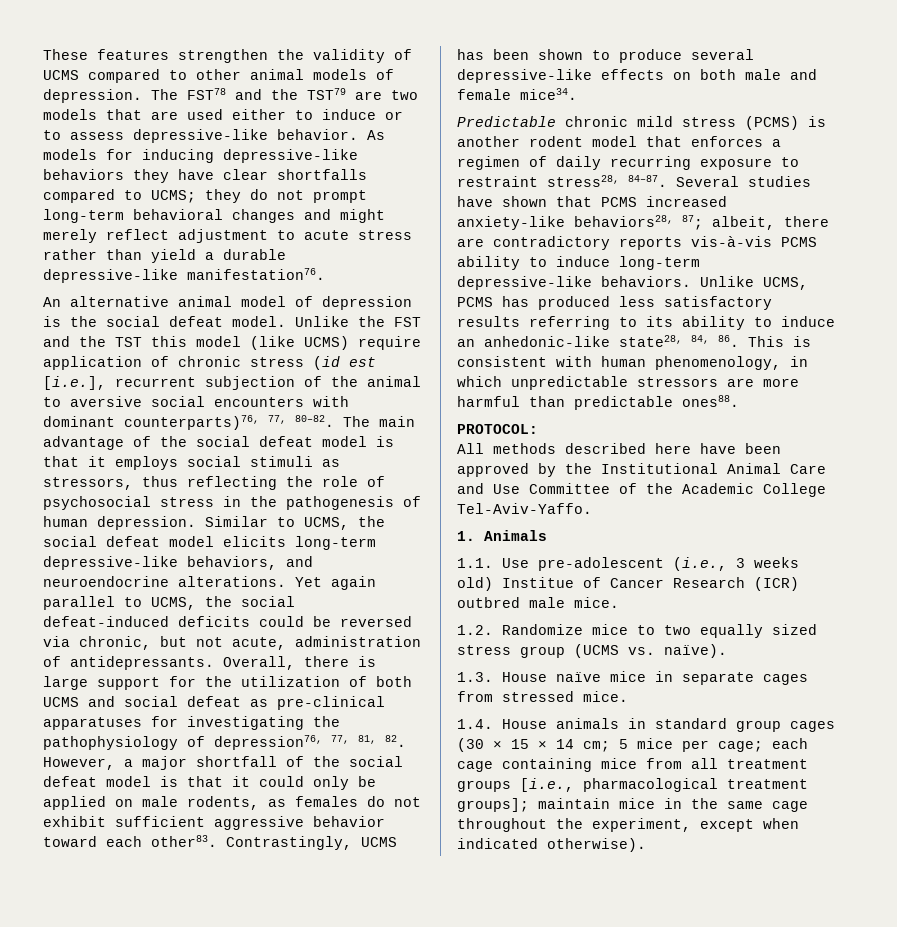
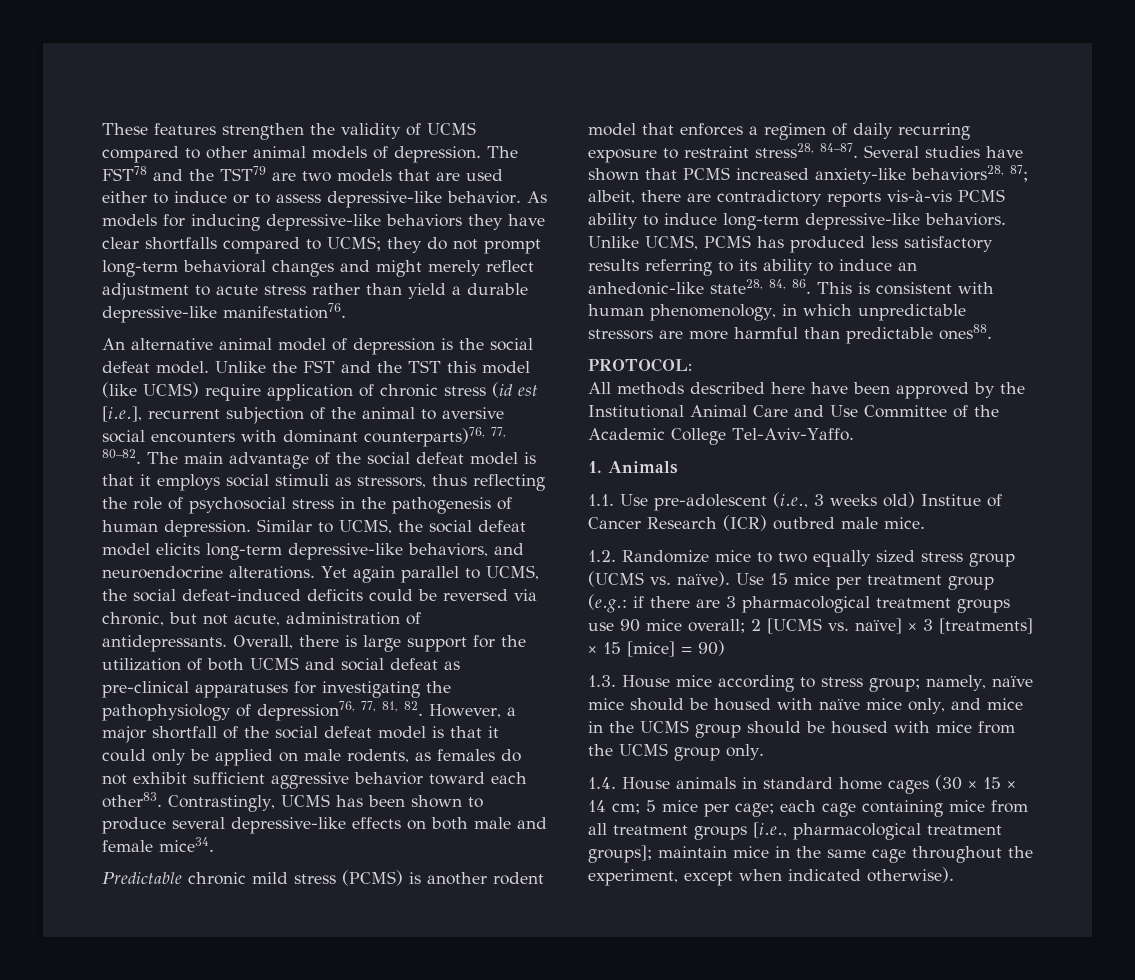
[457,671,808,685] [457,691,628,702] // 1.3. House naïve mice in separate cages from stressed mice. -> [736,573,994,590] [588,594,1010,613] [588,618,1033,634] [588,640,725,657] [588,675,1033,692] [588,698,1023,714] [588,720,1015,738] [588,743,764,761] Use 15 mice per treatment group (e.g.: if there are 3 pharmacological treatment groups use 90 mice overall; 2 [UCMS vs. naïve] × 3 [treatments] × 15 [mice] = 90) // 1.3. House mice according to stress group; namely, naïve mice should be housed with naïve mice only, and mice in the UCMS group should be housed with mice from the UCMS group only.
[736,720,781,732] group -> [839,777,882,790] home

